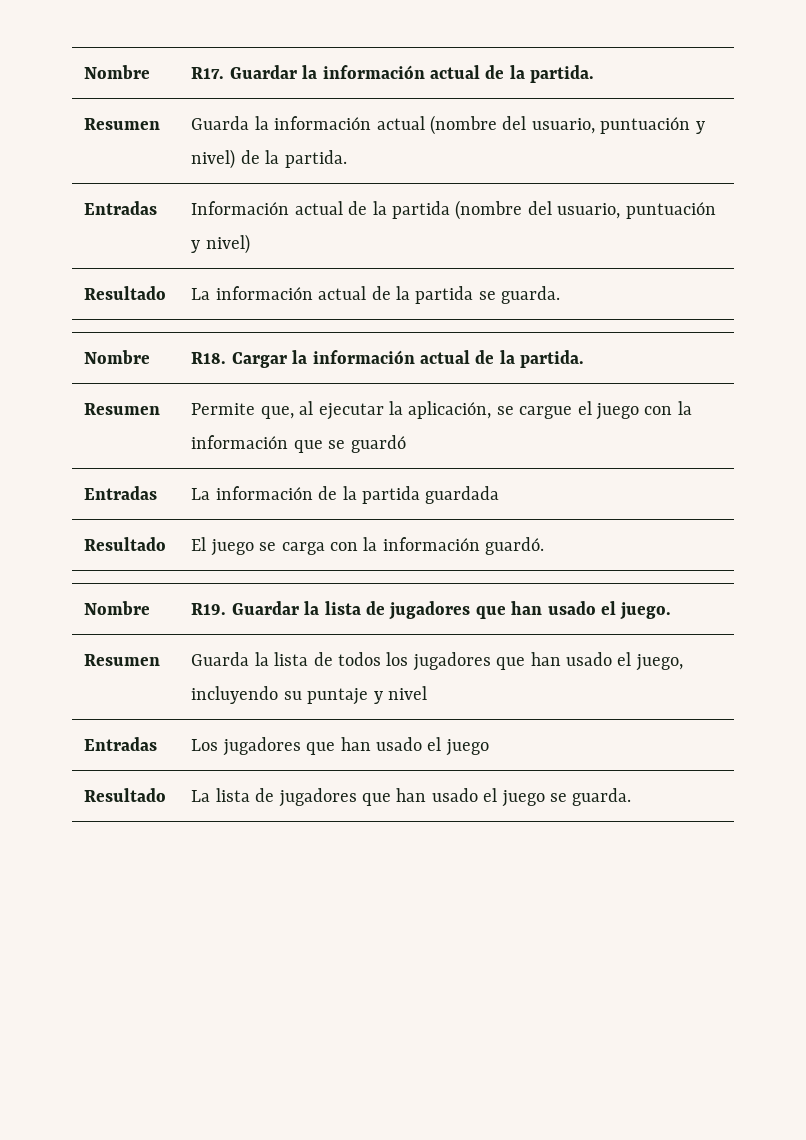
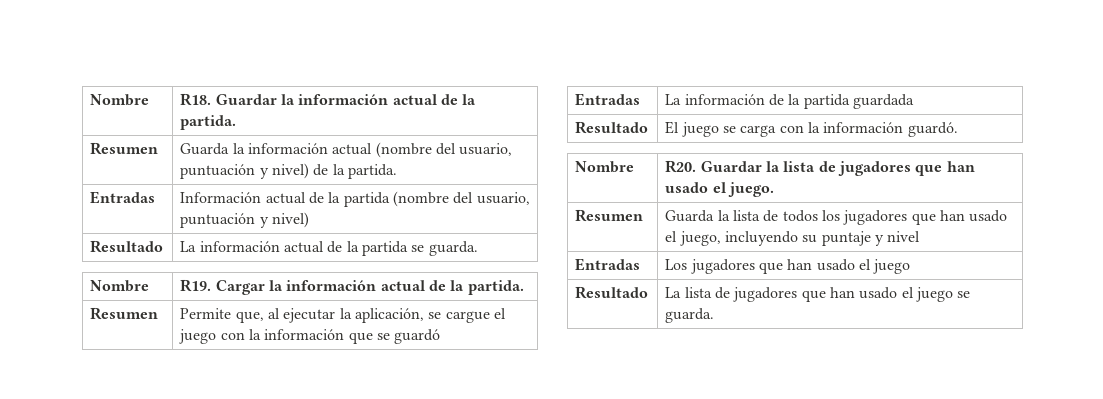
[84,65,151,79] [191,67,225,79] Nombre | R17. -> [90,94,150,106] [180,93,212,106] Nombre | R18.
[191,352,227,364] R18. -> [180,279,212,292] R19.
[191,603,227,615] R19. -> [665,160,697,173] R20.

